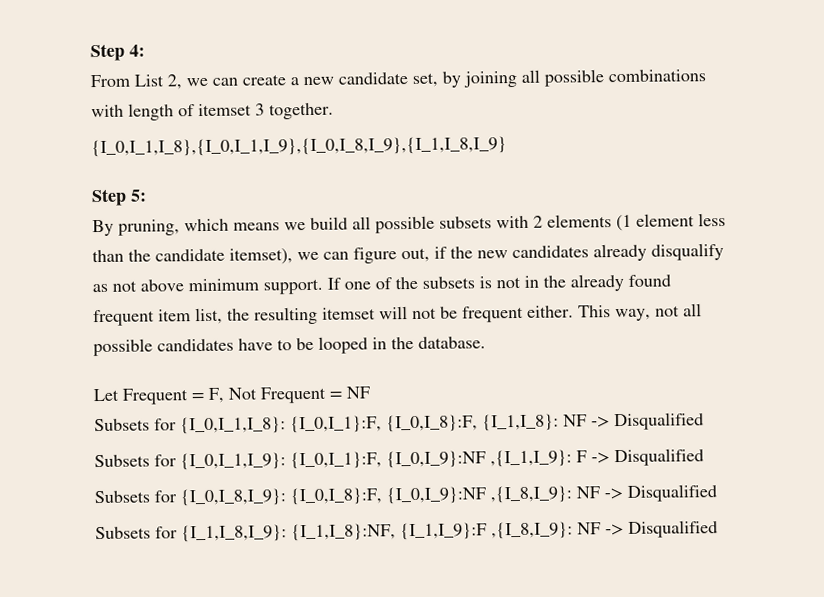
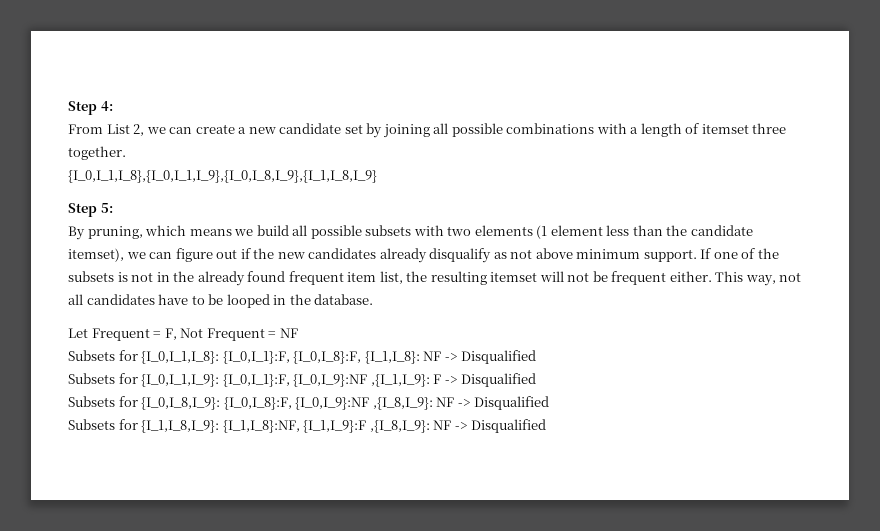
[412,72,438,87] set, -> [344,124,363,134] set
(124, 111) none -> [630,127,639,134] a
[255,103,265,116] 3 -> [752,123,787,134] three
[533,215,543,228] 2 -> [447,226,472,236] two
[401,247,430,263] out, -> [216,249,238,259] out
[93,338,153,357] possible -> (83, 299) none

